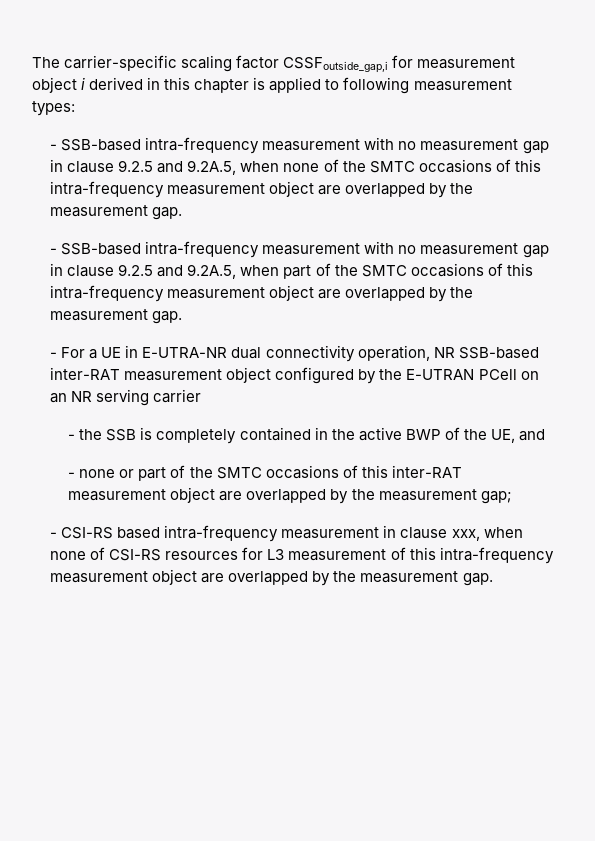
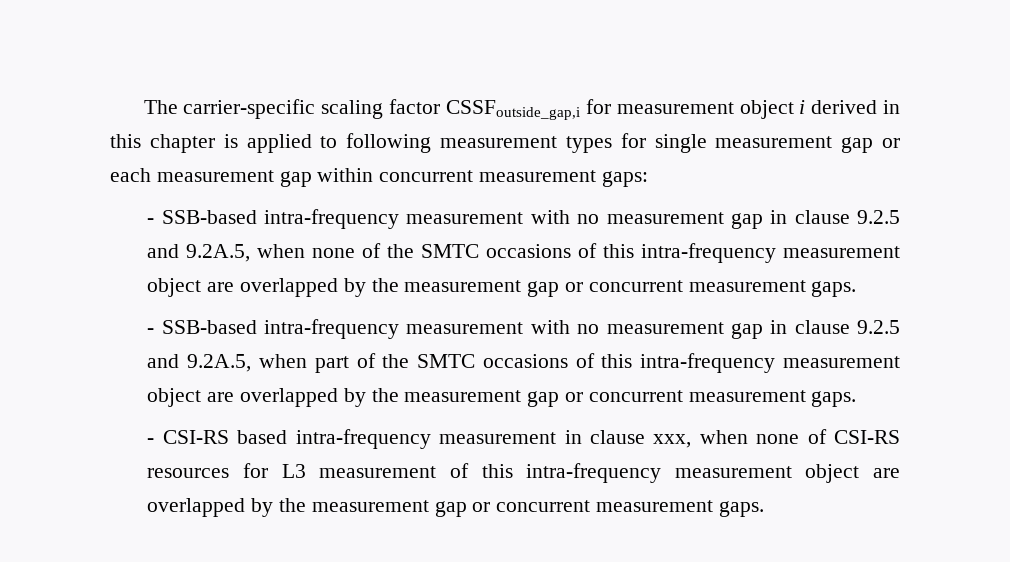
[32,101,75,116] types: -> [565,133,900,153] [110,168,648,187] types for single measurement gap or each measurement gap within concurrent measurement gaps:
[152,207,183,220] gap. -> [527,280,857,297] gap or concurrent measurement gaps.
[152,311,183,324] [50,345,539,362] [50,367,539,384] [50,389,202,406] [68,427,545,444] [68,465,462,481] [68,487,512,504] gap. // - For a UE in E-UTRA-NR dual connectivity operation, NR SSB-based inter-RAT measurement object configured by the E-UTRAN PCell on an NR serving carrier // - the SSB is completely contained in the active BWP of the UE, and // - none or part of the SMTC occasions of this inter-RAT measurement object are overlapped by the measurement gap; -> [527,390,857,407] gap or concurrent measurement gaps.
[462,573,493,586] gap. -> [434,500,764,517] gap or concurrent measurement gaps.

